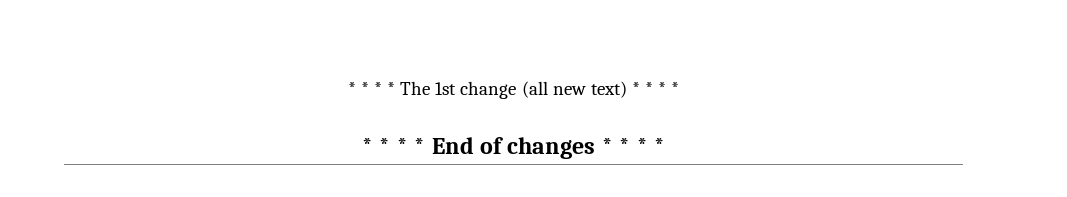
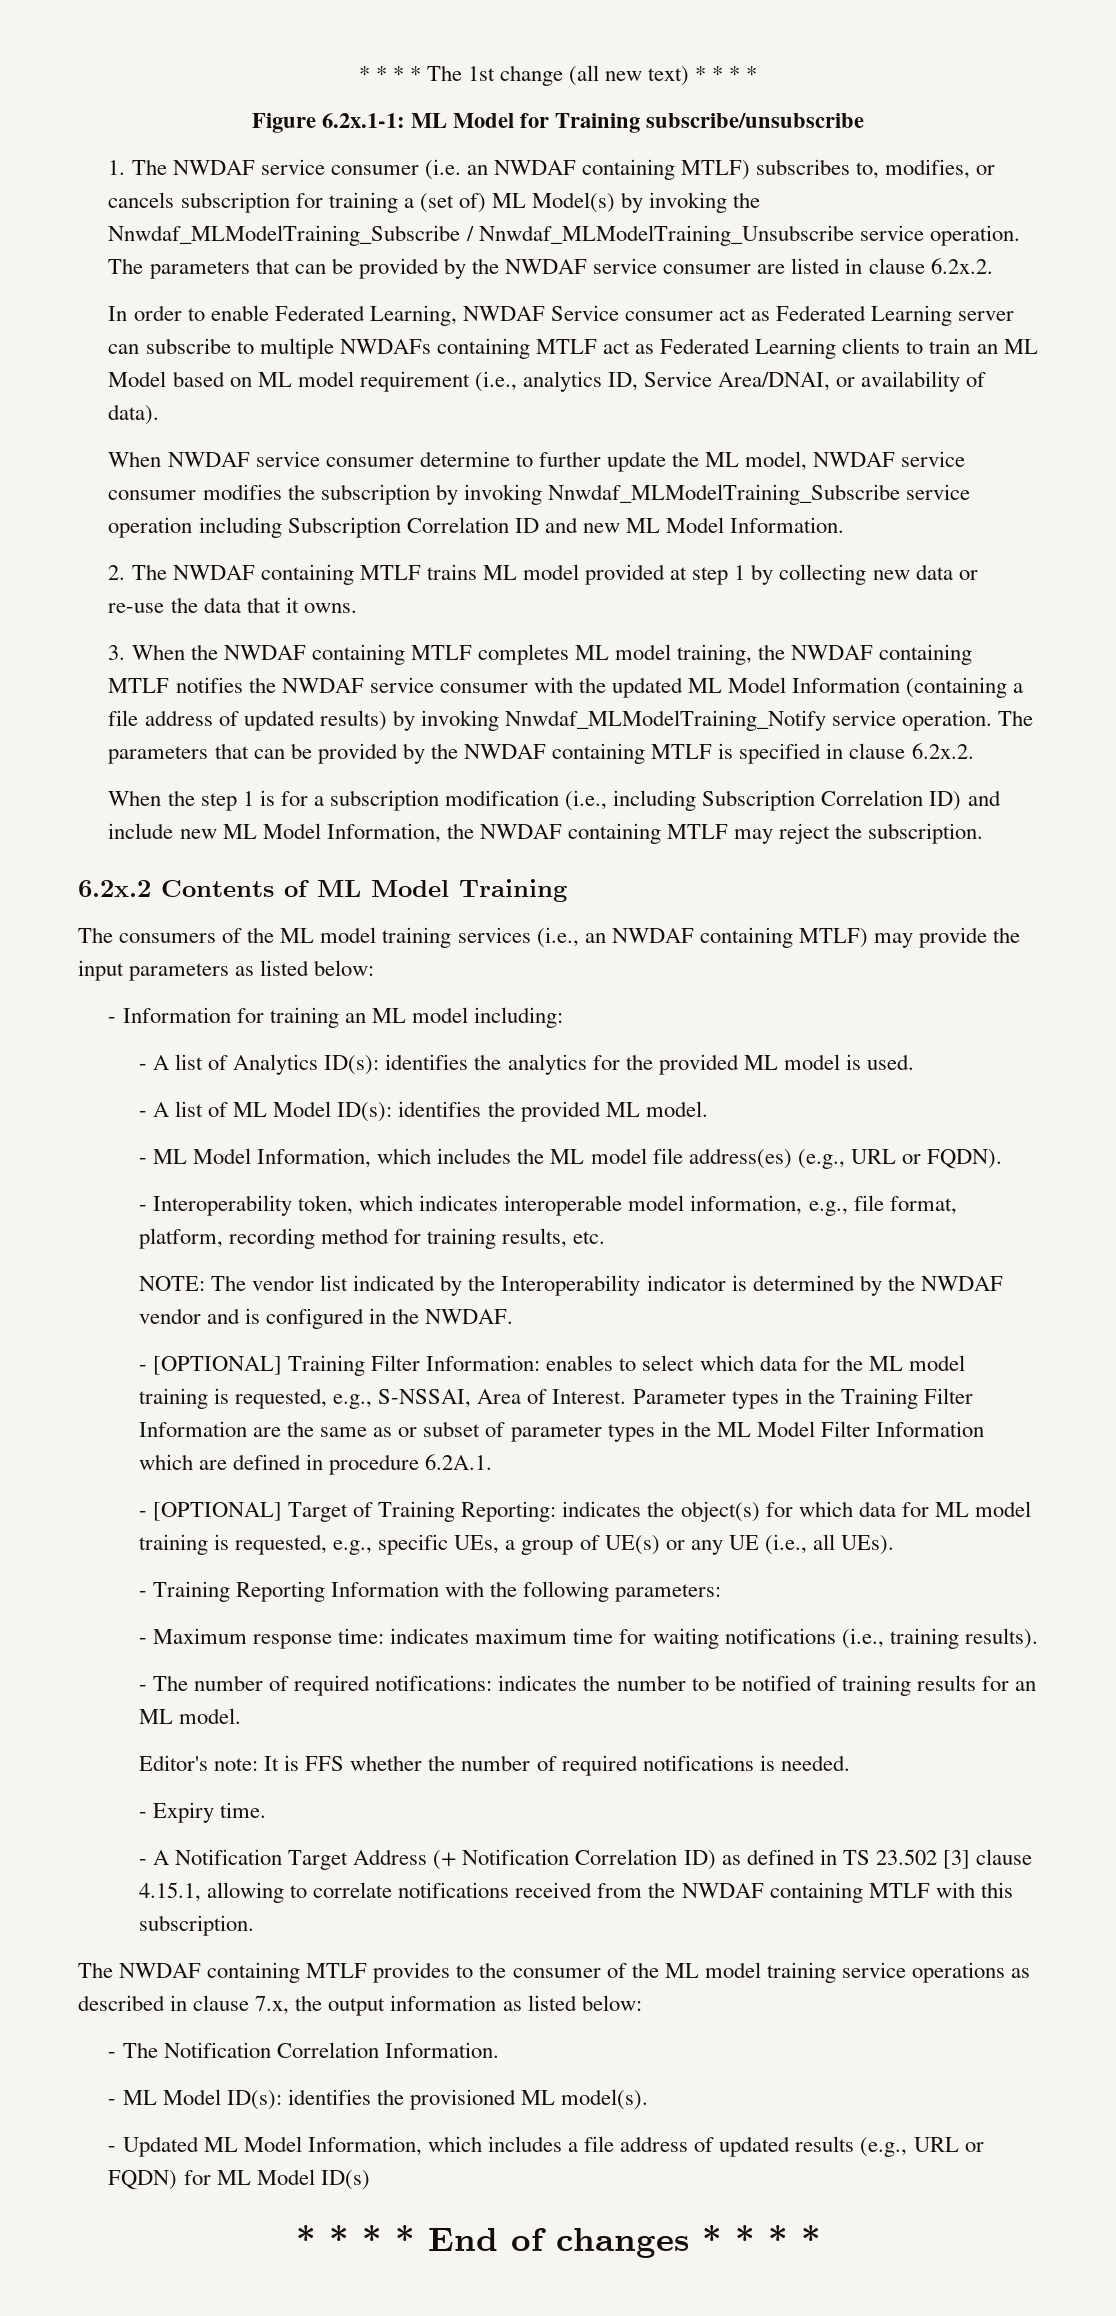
(680, 88) none -> [251,113,865,133] [108,159,996,180] [108,192,761,213] [108,225,1020,246] [108,258,993,279] [108,305,1015,326] [108,338,1038,359] [108,371,987,392] [108,404,160,425] [108,451,966,472] [108,484,970,505] [108,517,845,538] [108,564,978,585] [108,597,357,613] [108,644,973,665] [108,677,1024,698] [108,710,1034,731] [108,743,974,764] [108,790,1001,811] [108,823,984,844] [78,879,567,902] [78,927,1021,948] [78,960,375,981] [108,1007,563,1028] [138,1054,915,1075] [138,1101,708,1122] [138,1148,1002,1169] [138,1195,957,1216] [138,1228,606,1249] [138,1275,1003,1296] [138,1308,514,1329] [138,1355,965,1376] [138,1388,973,1409] [138,1421,985,1442] [138,1454,493,1475] [138,1501,1031,1522] [138,1534,895,1555] [138,1581,722,1602] [138,1628,1038,1649] [138,1675,1037,1696] [138,1708,241,1724] [138,1755,850,1776] [138,1802,267,1823] [138,1849,1033,1870] [138,1882,1013,1903] [138,1915,254,1936] [78,1962,1031,1983] [78,1995,642,2016] [108,2042,499,2058] [108,2089,649,2110] [108,2136,984,2157] [108,2169,370,2190] // Figure 6.2x.1-1: ML Model for Training subscribe/unsubscribe // 1. The NWDAF service consumer (i.e. an NWDAF containing MTLF) subscribes to, modifies, or cancels subscription for training a (set of) ML Model(s) by invoking the Nnwdaf_MLModelTraining_Subscribe / Nnwdaf_MLModelTraining_Unsubscribe service operation. The parameters that can be provided by the NWDAF service consumer are listed in clause 6.2x.2. // In order to enable Federated Learning, NWDAF Service consumer act as Federated Learning server can subscribe to multiple NWDAFs containing MTLF act as Federated Learning clients to train an ML Model based on ML model requirement (i.e., analytics ID, Service Area/DNAI, or availability of data). // When NWDAF service consumer determine to further update the ML model, NWDAF service consumer modifies the subscription by invoking Nnwdaf_MLModelTraining_Subscribe service operation including Subscription Correlation ID and new ML Model Information. // 2. The NWDAF containing MTLF trains ML model provided at step 1 by collecting new data or re-use the data that it owns. // 3. When the NWDAF containing MTLF completes ML model training, the NWDAF containing MTLF notifies the NWDAF service consumer with the updated ML Model Information (containing a file address of updated results) by invoking Nnwdaf_MLModelTraining_Notify service operation. The parameters that can be provided by the NWDAF containing MTLF is specified in clause 6.2x.2. // When the step 1 is for a subscription modification (i.e., including Subscription Correlation ID) and include new ML Model Information, the NWDAF containing MTLF may reject the subscription. // 6.2x.2 Contents of ML Model Training // The consumers of the ML model training services (i.e., an NWDAF containing MTLF) may provide the input parameters as listed below: // - Information for training an ML model including: // - A list of Analytics ID(s): identifies the analytics for the provided ML model is used. // - A list of ML Model ID(s): identifies the provided ML model. // - ML Model Information, which includes the ML model file address(es) (e.g., URL or FQDN). // - Interoperability token, which indicates interoperable model information, e.g., file format, platform, recording method for training results, etc. // NOTE: The vendor list indicated by the Interoperability indicator is determined by the NWDAF vendor and is configured in the NWDAF. // - [OPTIONAL] Training Filter Information: enables to select which data for the ML model training is requested, e.g., S-NSSAI, Area of Interest. Parameter types in the Training Filter Information are the same as or subset of parameter types in the ML Model Filter Information which are defined in procedure 6.2A.1. // - [OPTIONAL] Target of Training Reporting: indicates the object(s) for which data for ML model training is requested, e.g., specific UEs, a group of UE(s) or any UE (i.e., all UEs). // - Training Reporting Information with the following parameters: // - Maximum response time: indicates maximum time for waiting notifications (i.e., training results). // - The number of required notifications: indicates the number to be notified of training results for an ML model. // Editor's note: It is FFS whether the number of required notifications is needed. // - Expiry time. // - A Notification Target Address (+ Notification Correlation ID) as defined in TS 23.502 [3] clause 4.15.1, allowing to correlate notifications received from the NWDAF containing MTLF with this subscription. // The NWDAF containing MTLF provides to the consumer of the ML model training service operations as described in clause 7.x, the output information as listed below: // - The Notification Correlation Information. // - ML Model ID(s): identifies the provisioned ML model(s). // - Updated ML Model Information, which includes a file address of updated results (e.g., URL or FQDN) for ML Model ID(s)

